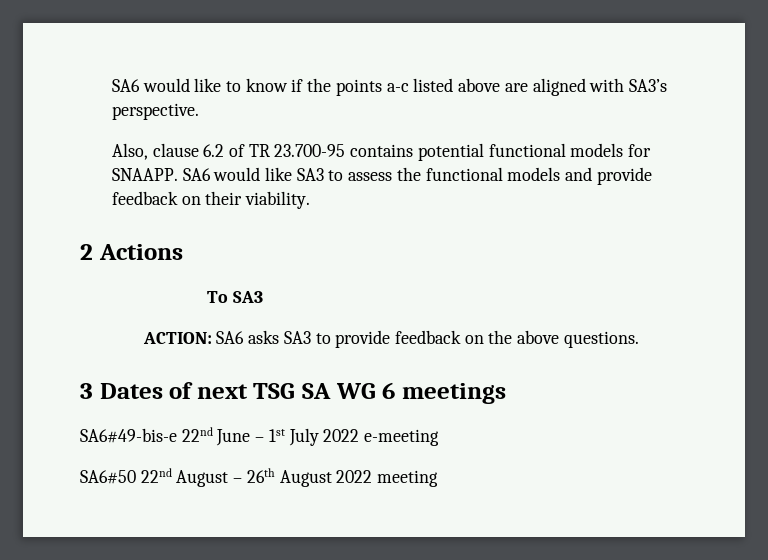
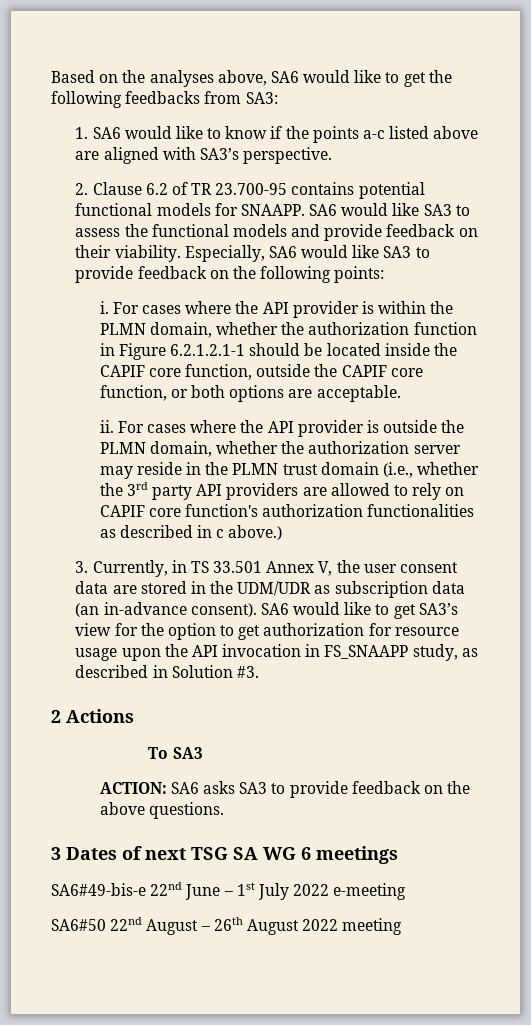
(111, 85) none -> [51,70,452,87] [51,91,278,108] [75,127,89,139] Based on the analyses above, SA6 would like to get the following feedbacks from SA3: // 1.
[111,143,199,160] Also, clause -> [75,182,142,195] 2. Clause
(310, 200) none -> [184,245,430,262] [75,266,385,283] [99,301,454,318] [99,322,477,338] [99,343,458,360] [99,364,423,380] [99,385,401,402] [99,420,465,437] [99,441,461,457] [99,462,480,479] [99,482,465,500] [99,504,475,517] [99,525,283,540] [75,560,459,577] [75,581,465,598] [75,602,458,619] [75,623,459,640] [75,644,478,661] [75,665,259,678] Especially, SA6 would like SA3 to provide feedback on the following points: // i. For cases where the API provider is within the PLMN domain, whether the authorization function in Figure 6.2.1.2.1-1 should be located inside the CAPIF core function, outside the CAPIF core function, or both options are acceptable. // ii. For cases where the API provider is outside the PLMN domain, whether the authorization server may reside in the PLMN trust domain (i.e., whether the 3rd party API providers are allowed to rely on CAPIF core function's authorization functionalities as described in c above.) // 3. Currently, in TS 33.501 Annex V, the user consent data are stored in the UDM/UDR as subscription data (an in-advance consent). SA6 would like to get SA3’s view for the option to get authorization for resource usage upon the API invocation in FS_SNAAPP study, as described in Solution #3.

